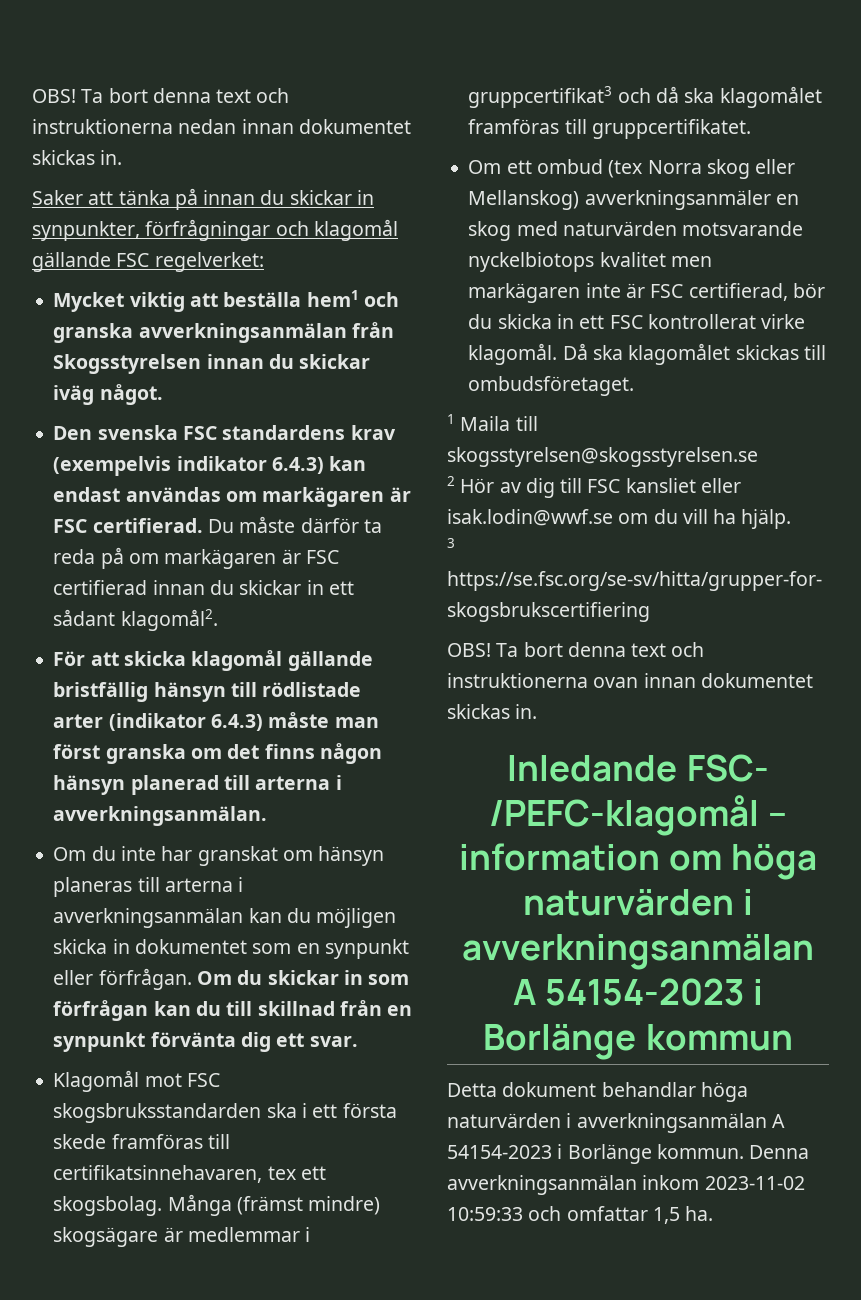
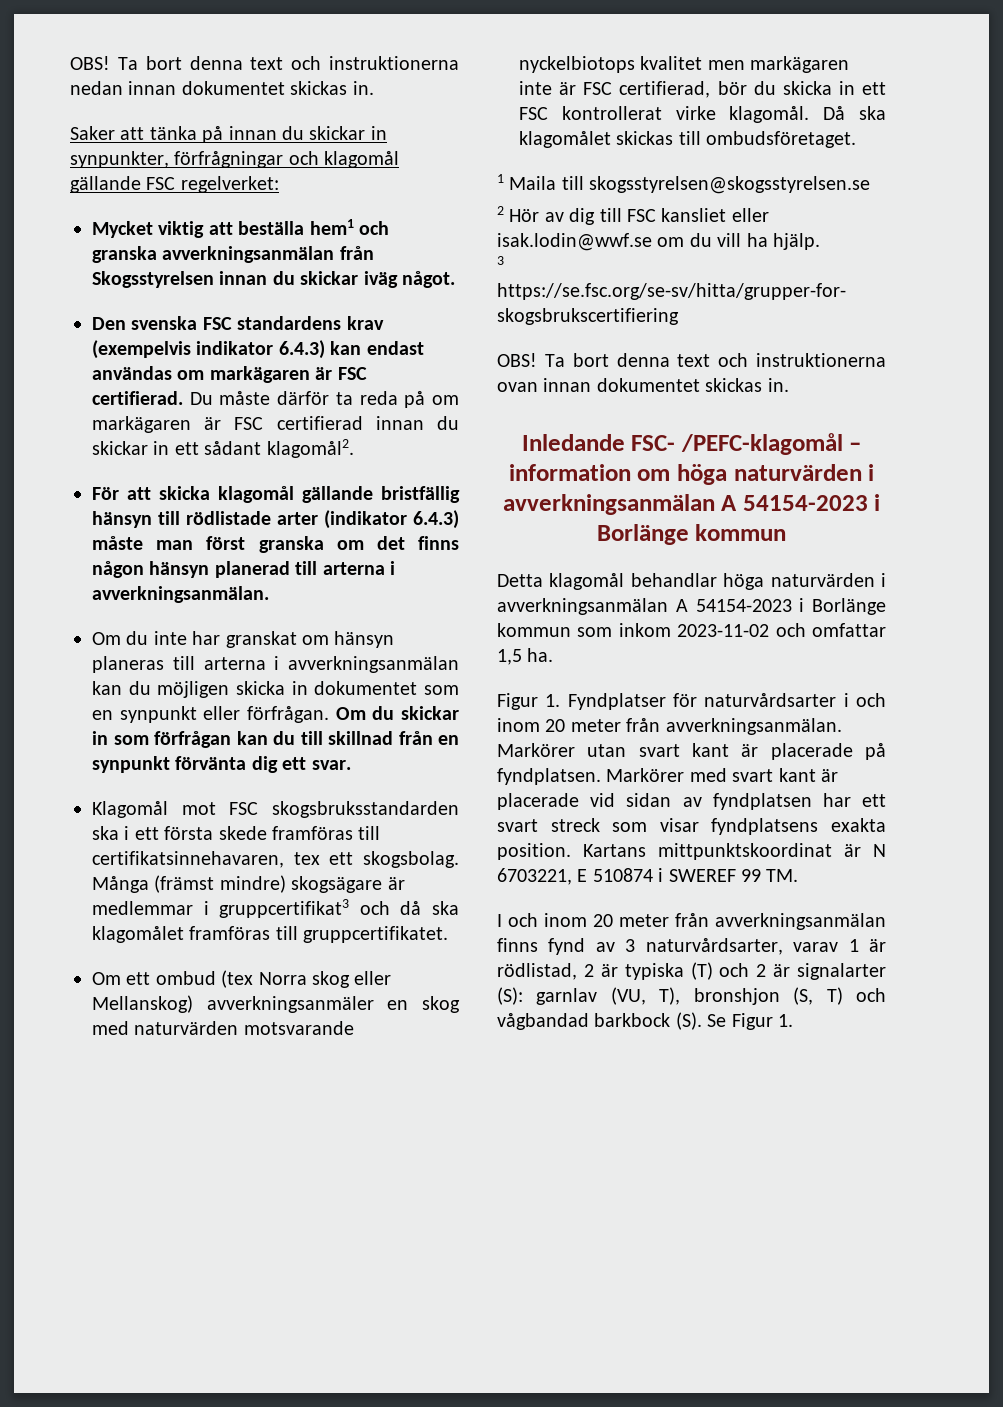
[502,1082,597,1097] dokument -> [549,573,625,590] klagomål
[656,1144,810,1159] [447,1175,637,1195] kommun. Denna avverkningsanmälan -> [497,623,613,637] kommun som
[447,1207,523,1221] 10:59:33 -> (770, 630) none
(714, 1213) none -> [497,693,886,710] [497,718,842,735] [497,743,886,760] [497,768,838,785] [497,793,886,810] [497,818,886,835] [497,843,886,860] [497,868,799,885] [497,913,886,930] [497,938,886,955] [497,962,886,980] [497,987,886,1005] [497,1012,793,1030] // Figur 1. Fyndplatser för naturvårdsarter i och inom 20 meter från avverkningsanmälan. Markörer utan svart kant är placerade på fyndplatsen. Markörer med svart kant är placerade vid sidan av fyndplatsen har ett svart streck som visar fyndplatsens exakta position. Kartans mittpunktskoordinat är N 6703221, E 510874 i SWEREF 99 TM. // I och inom 20 meter från avverkningsanmälan finns fynd av 3 naturvårdsarter, varav 1 är rödlistad, 2 är typiska (T) och 2 är signalarter (S): garnlav (VU, T), bronshjon (S, T) och vågbandad barkbock (S). Se Figur 1.

